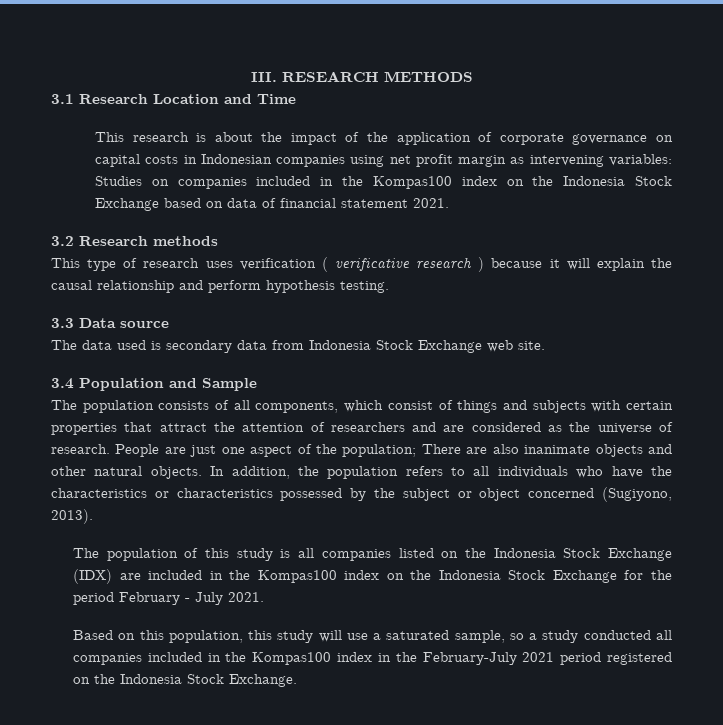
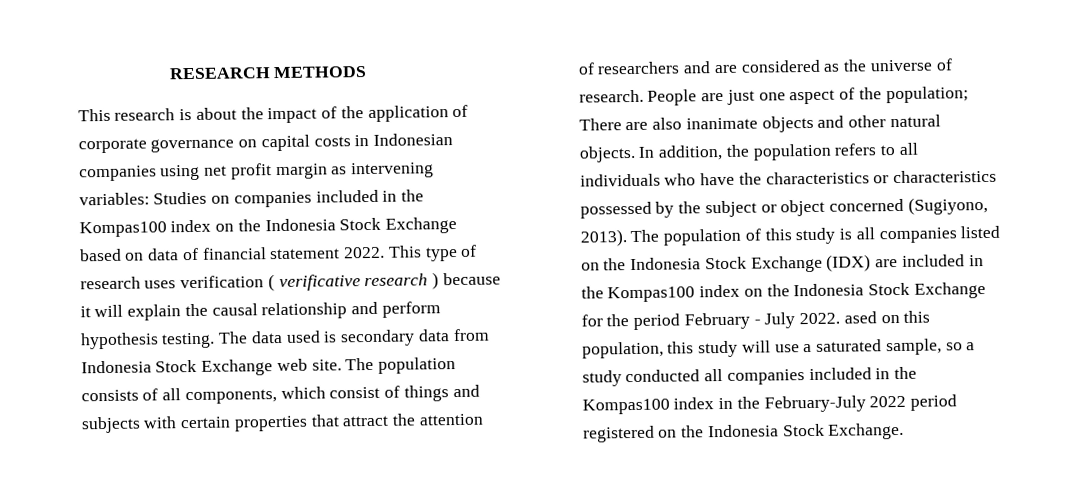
[250,72,277,82] III. -> (168, 73) none
[51,94,296,104] // 3.1 Research Location and Time -> (368, 72) none
[412,198,449,208] [51,236,218,246] 2021. // 3.2 Research methods // -> [343,246,386,259] 2022.
[51,318,169,328] // 3.3 Data source // -> (216, 340) none
[51,378,257,391] // 3.4 Population and Sample // -> (342, 365) none
(93, 516) // -> (627, 238) none
[227,592,264,602] [72,630,113,640] 2021. // Based -> [799,311,877,325] 2022. ased
[522,652,555,662] 2021 -> [869,395,907,408] 2022

